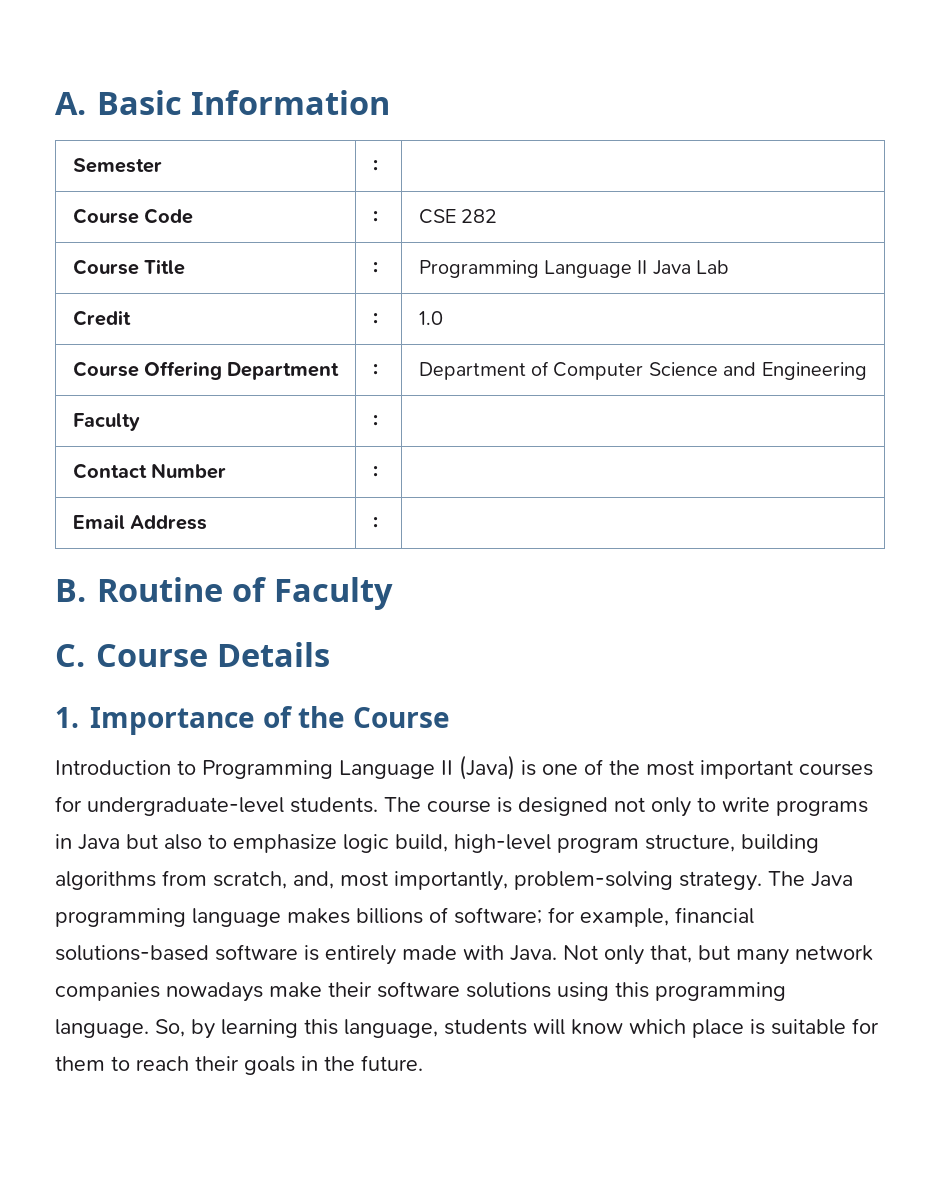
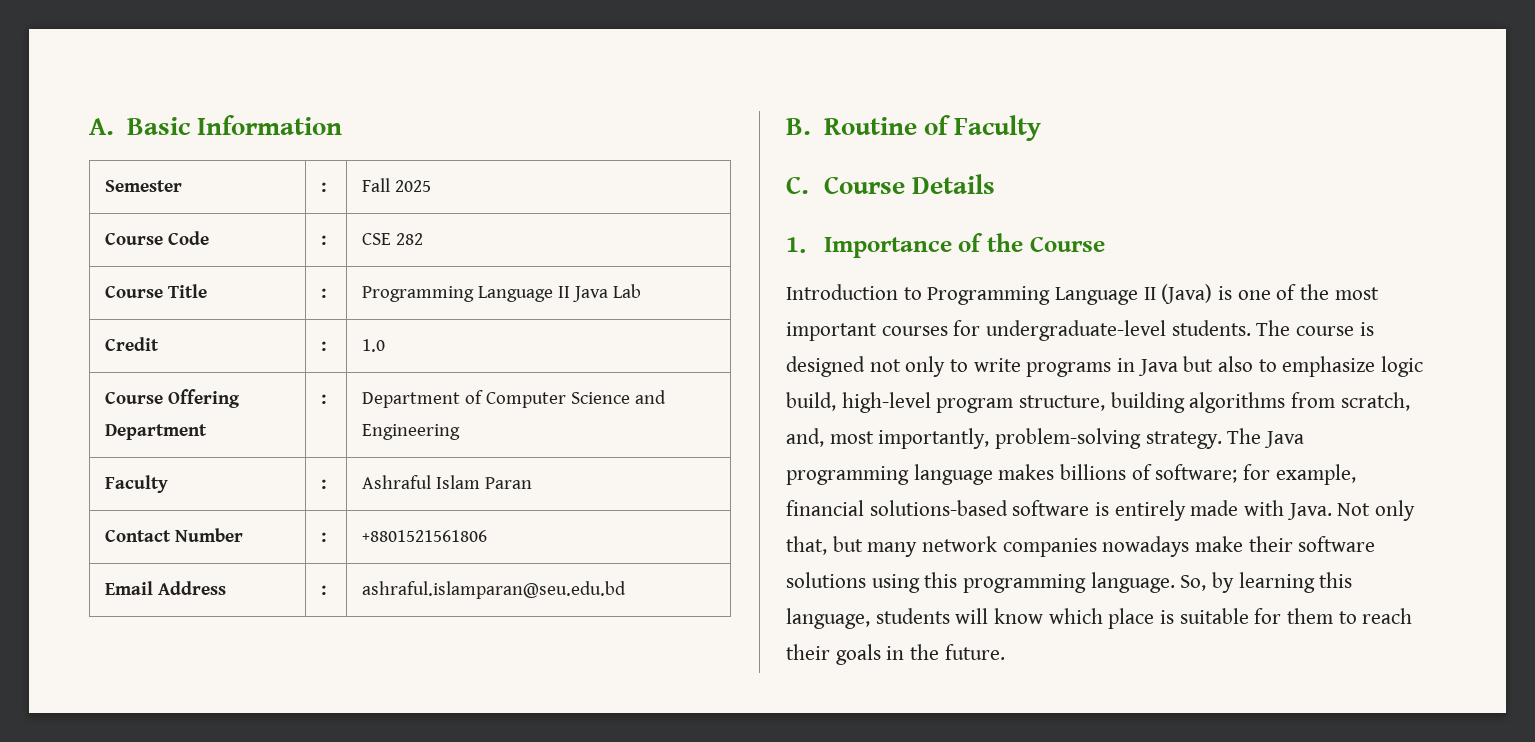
(378, 166) none -> [361,178,431,192] Fall 2025
(378, 421) none -> [361,475,532,489] Ashraful Islam Paran
(378, 472) none -> [361,530,487,542] +8801521561806
(378, 523) none -> [361,581,626,599] ashraful.islamparan@seu.edu.bd

